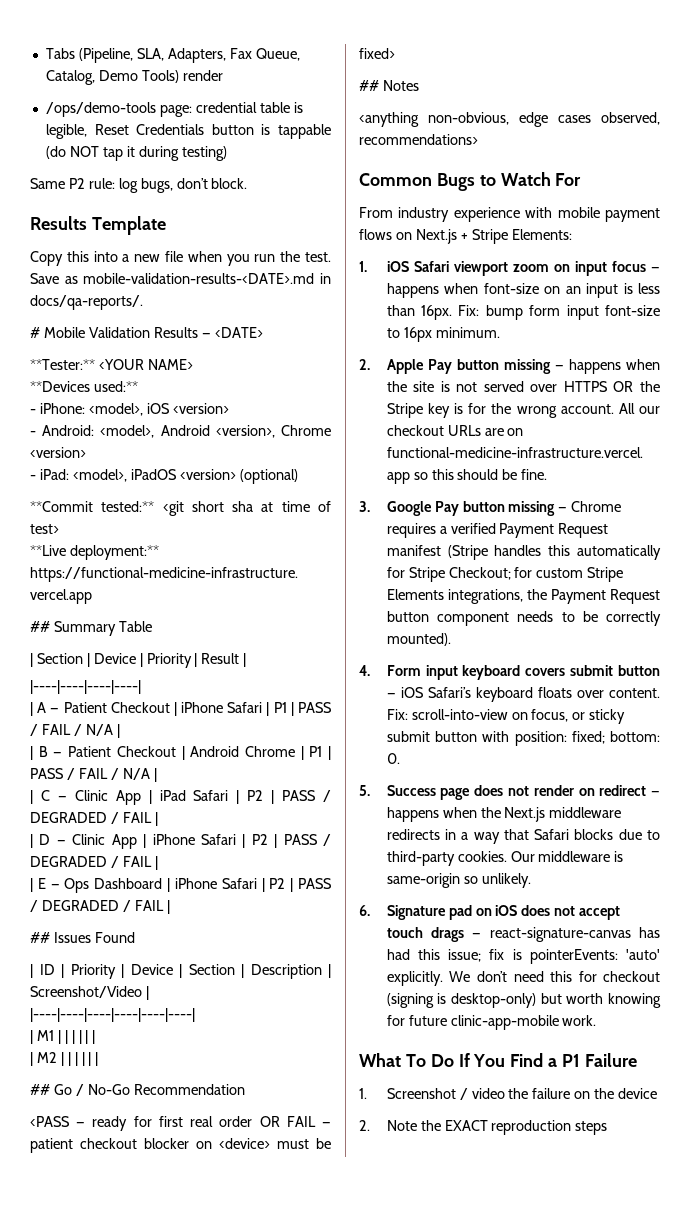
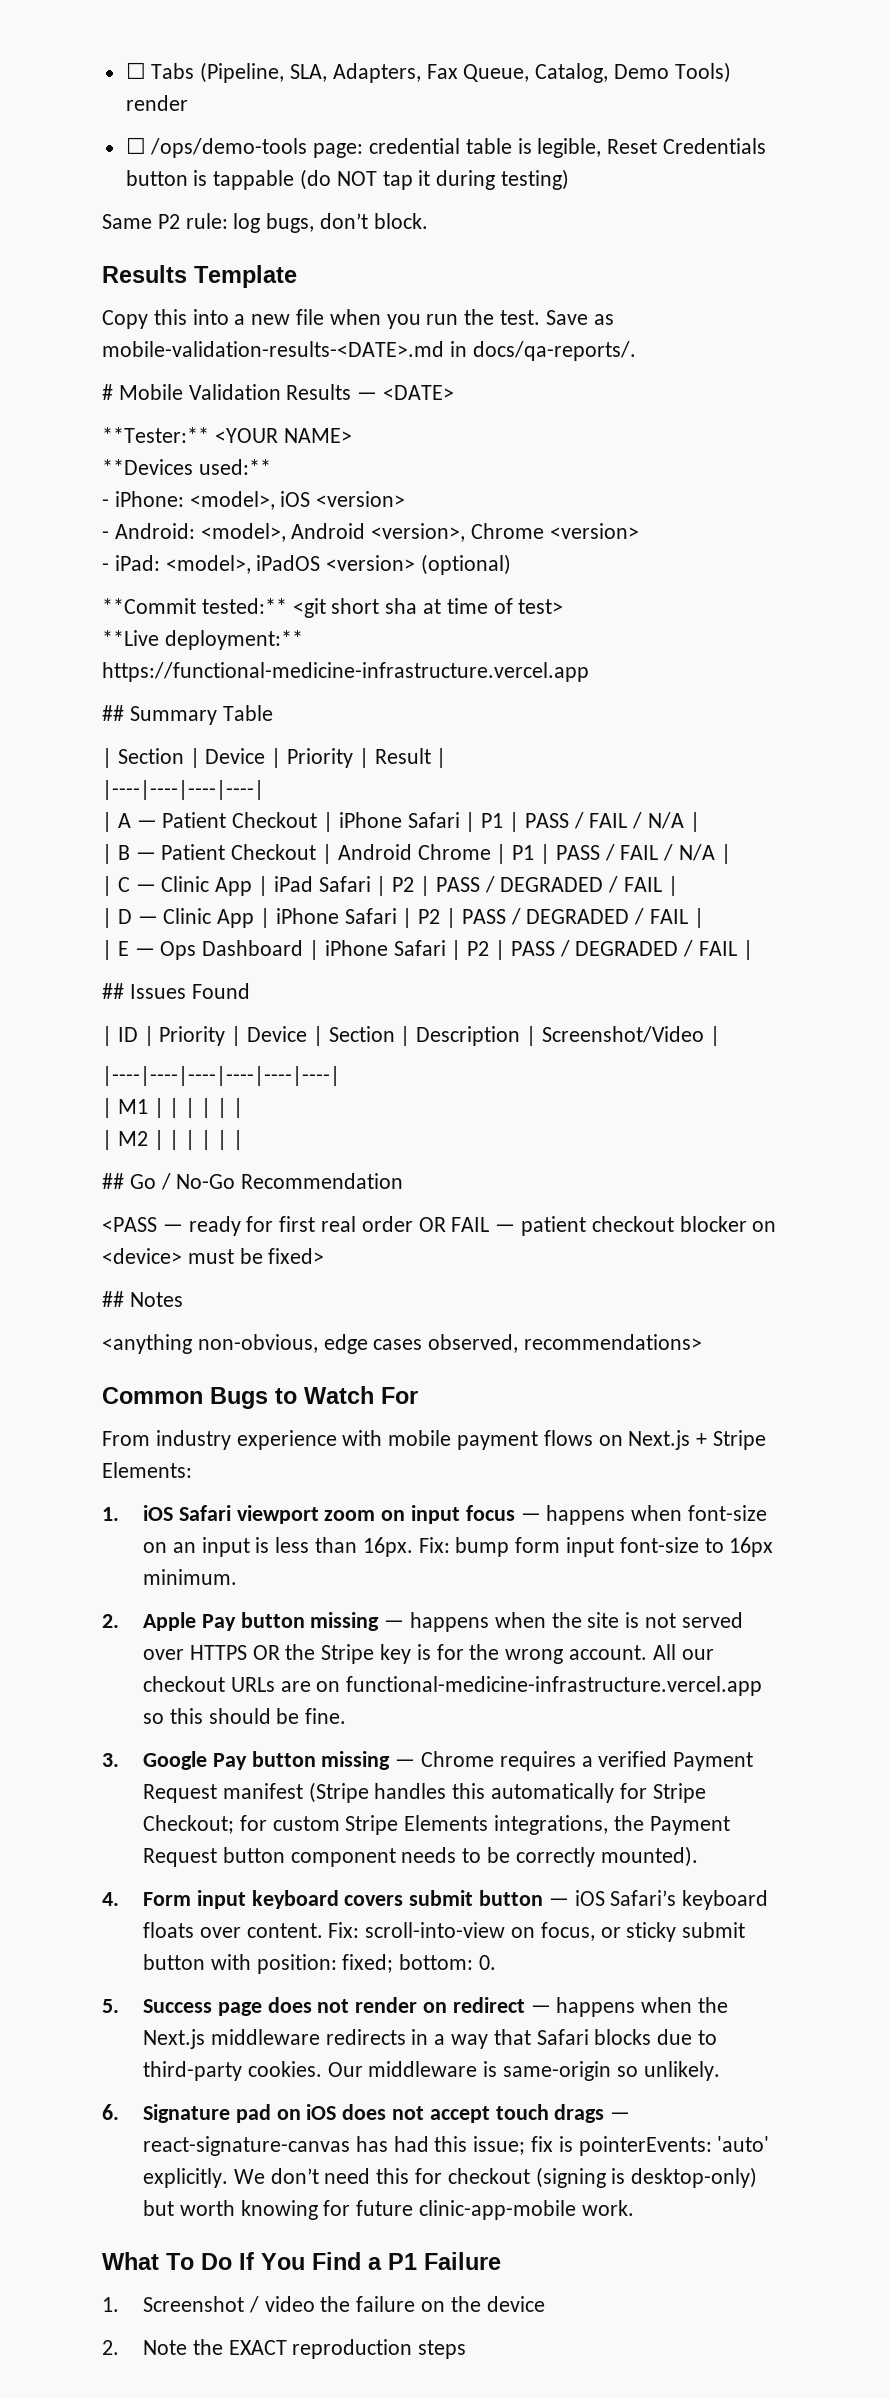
(45, 53) none -> [125,62,146,79] ☐
(223, 75) none -> [125,137,146,154] ☐

